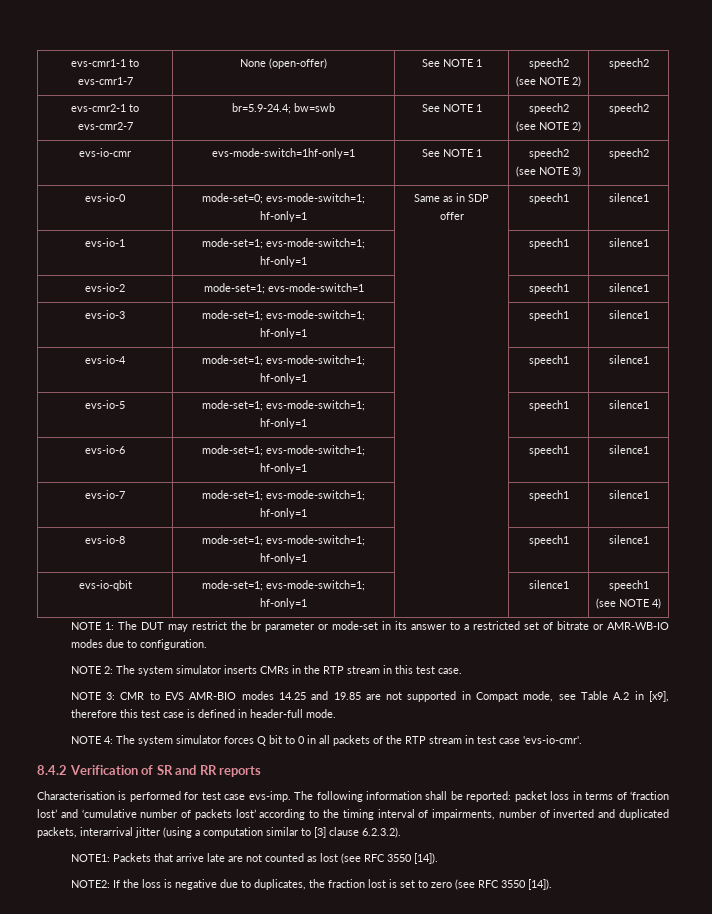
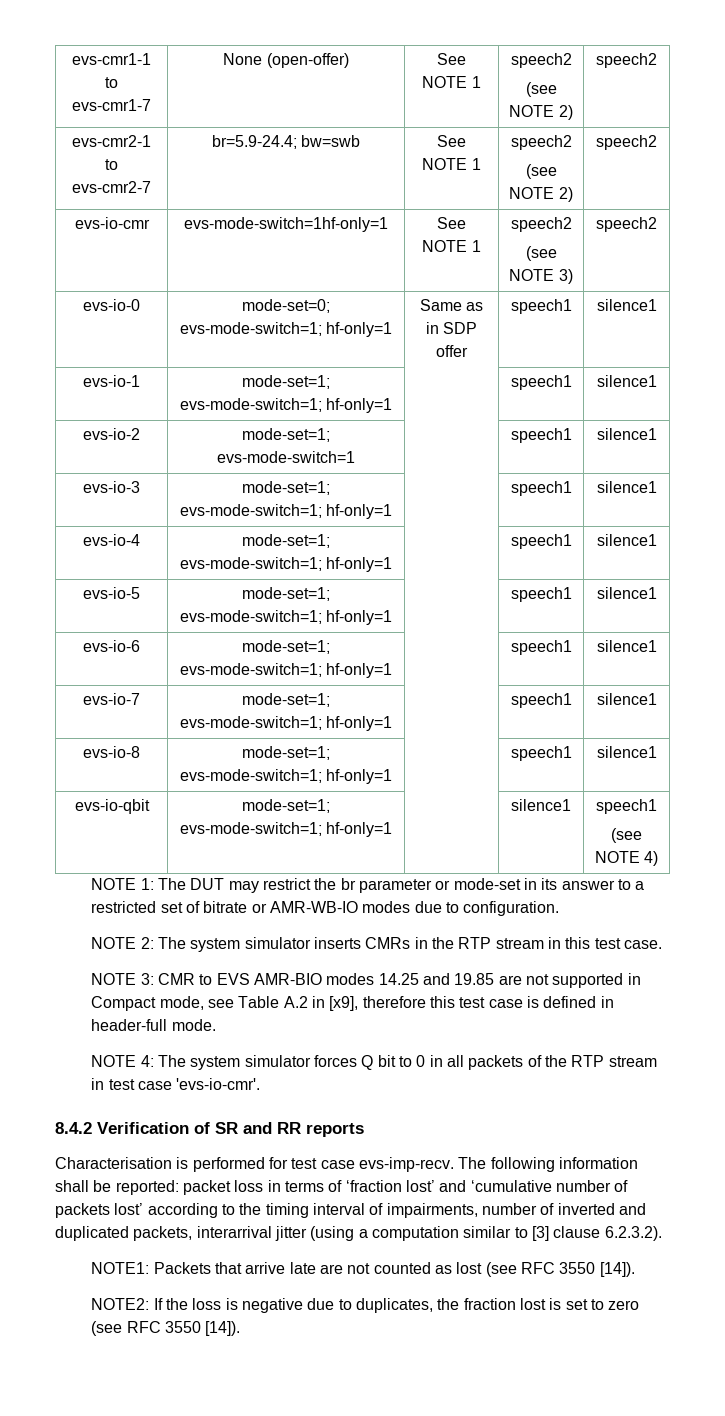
[248,791,291,802] evs-imp. -> [358,1157,454,1172] evs-imp-recv.

